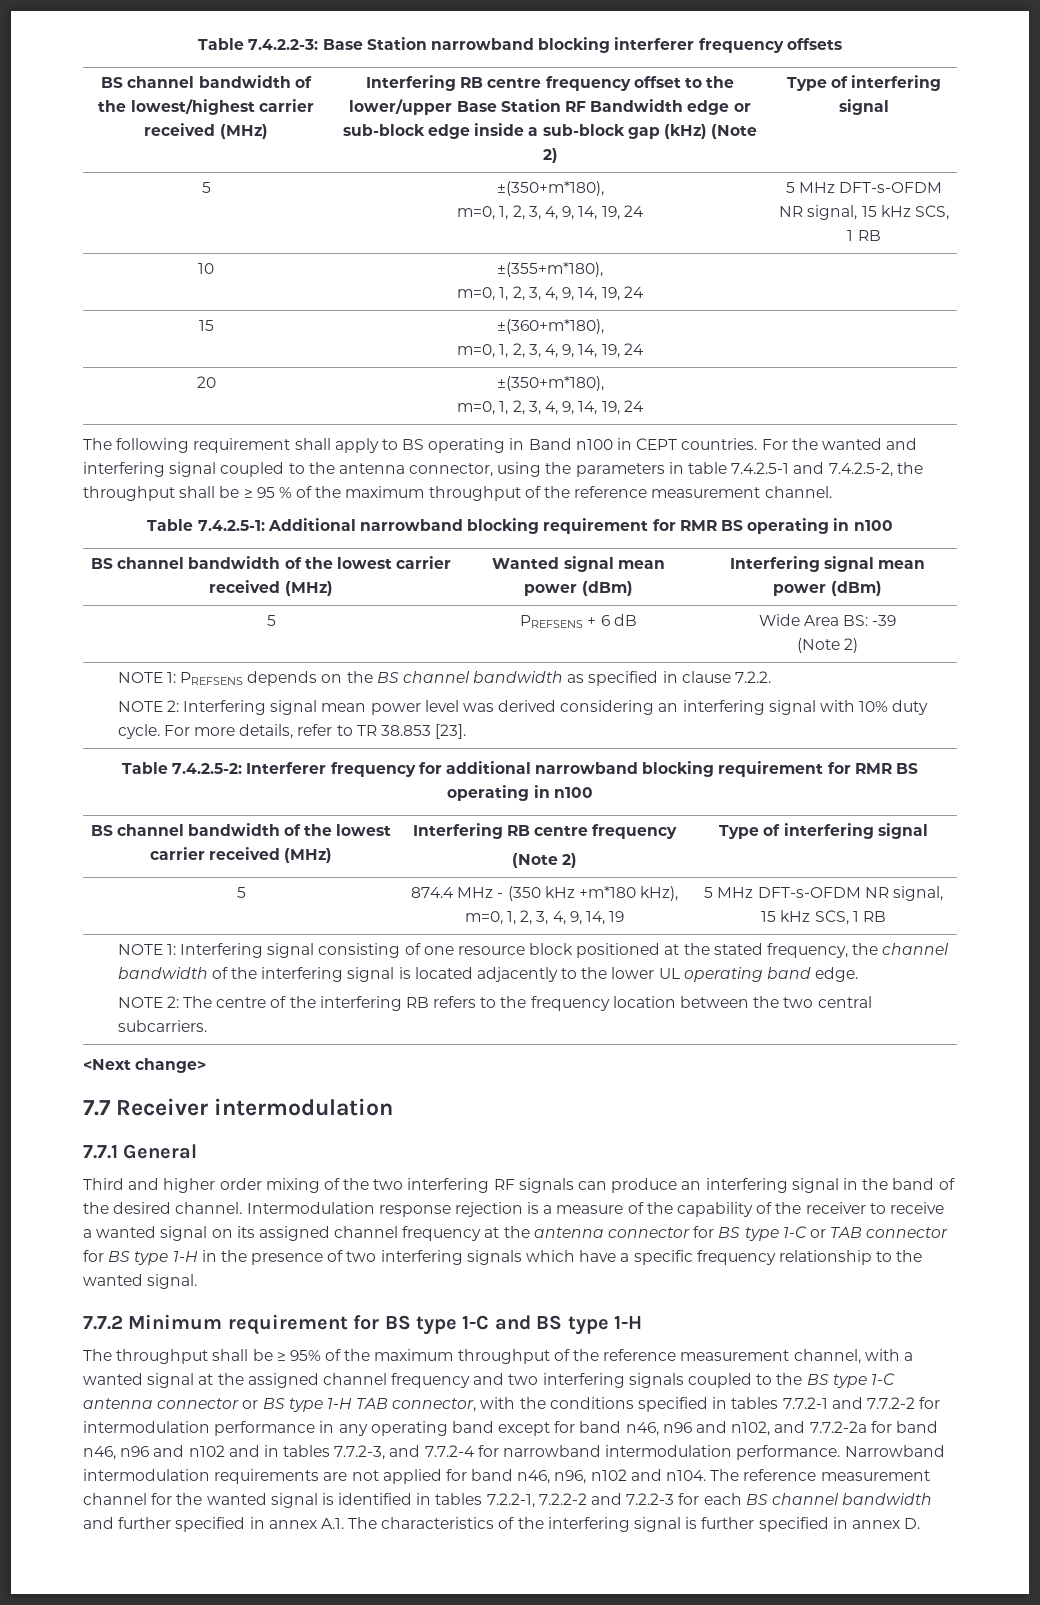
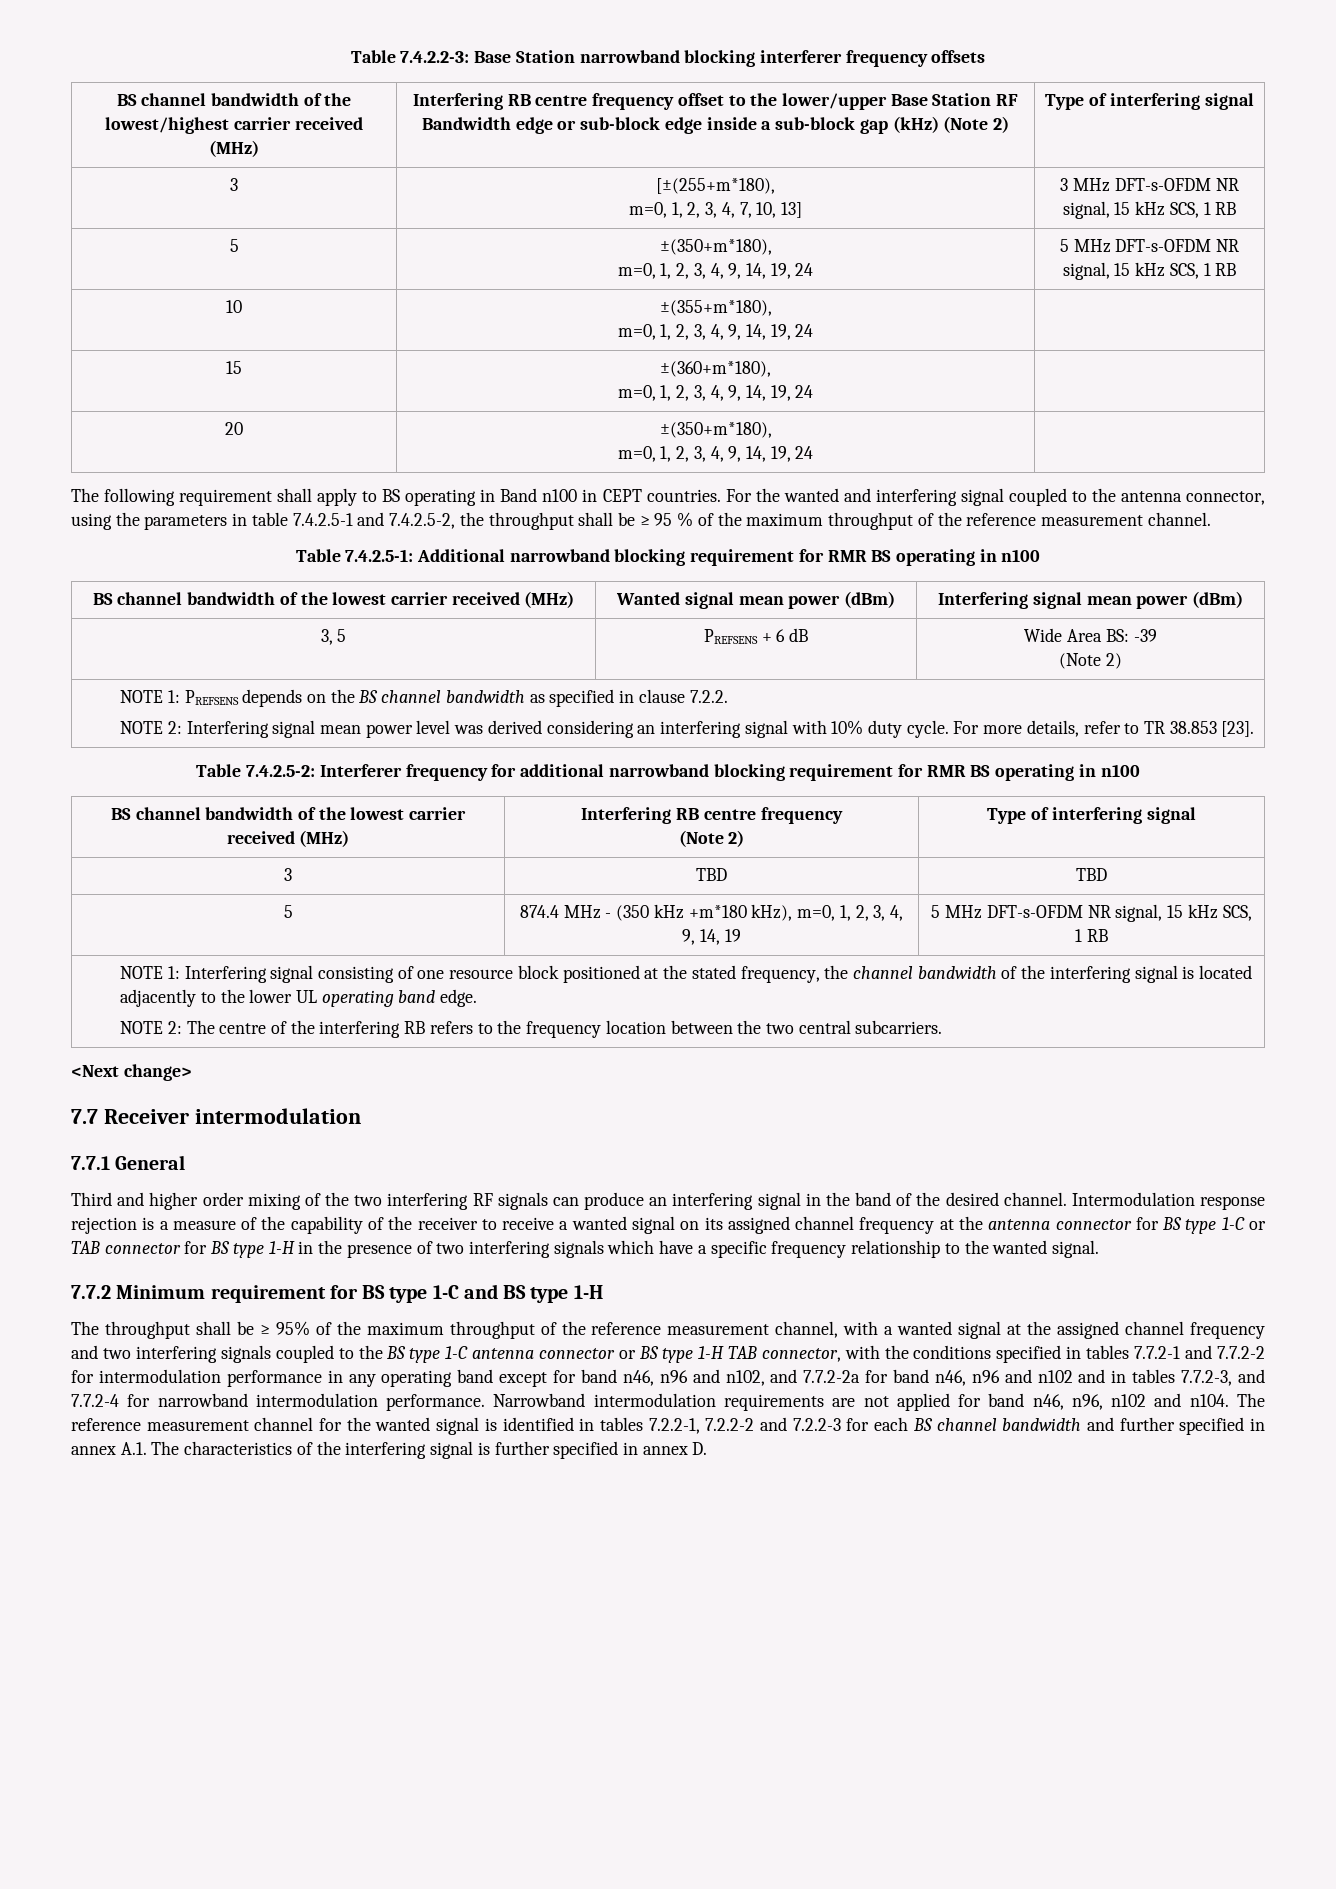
(889, 107) none -> [230,178,238,191] [656,178,775,194] [628,202,803,218] [1060,178,1239,192] [1062,201,1237,219] // 3 | [±(255+m*180), // m=0, 1, 2, 3, 4, 7, 10, 13] | 3 MHz DFT-s-OFDM NR signal, 15 kHz SCS, 1 RB
(882, 588) none -> [320,629,333,645] 3,
(928, 831) none -> [284,868,292,881] [696,868,727,881] [1076,868,1107,881] // 3 | TBD | TBD

